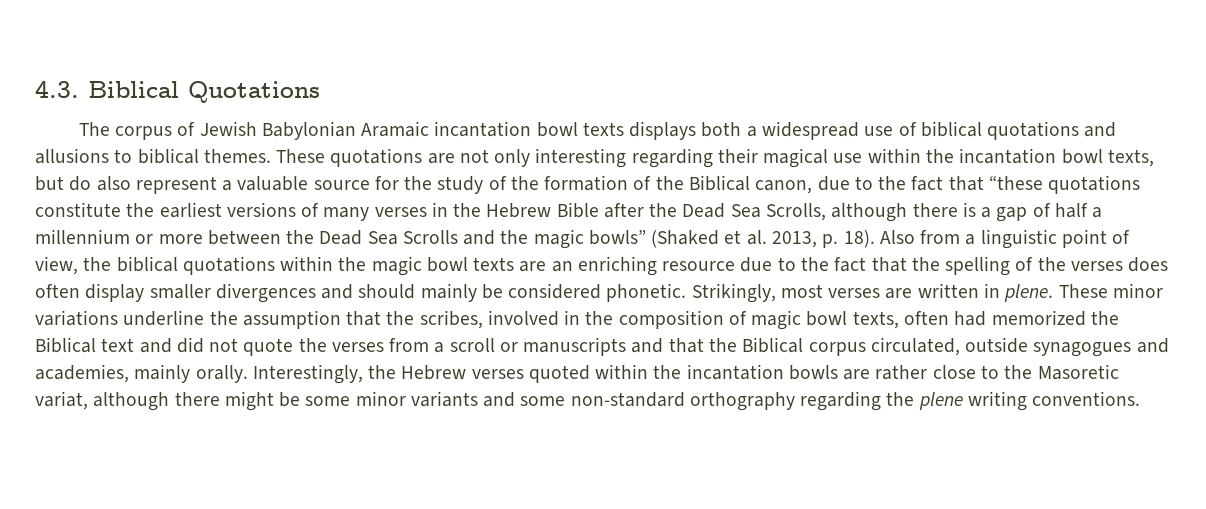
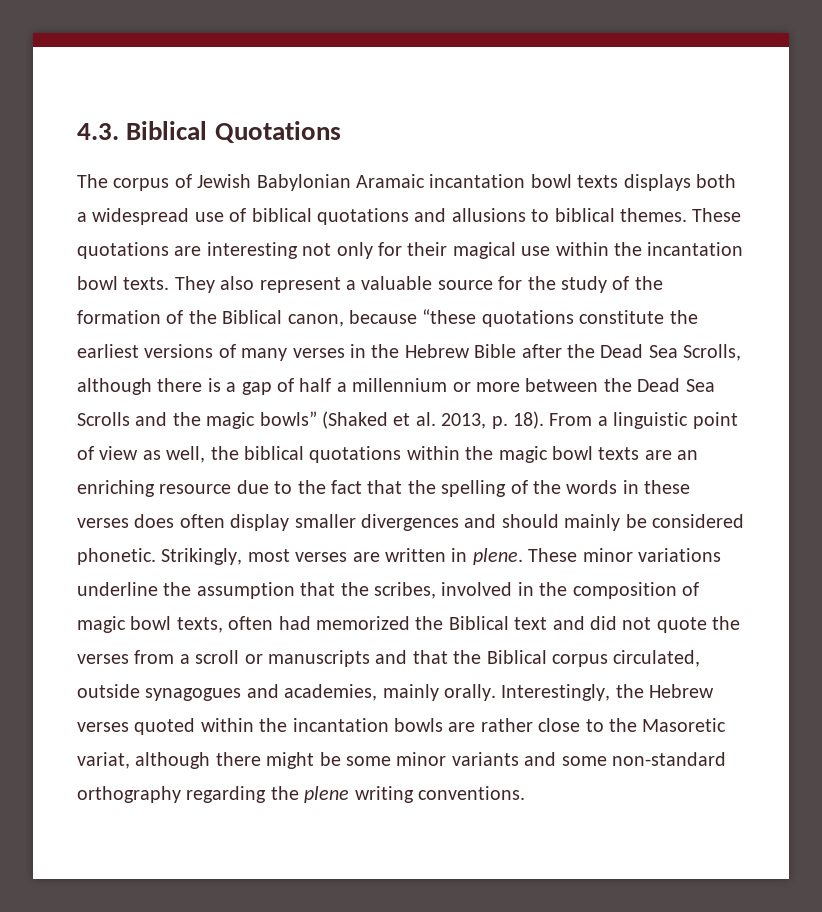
(455, 158) none -> [206,242,298,259] interesting
[535,148,713,168] interesting regarding -> [378,242,402,256] for
[1107,149,1154,167] [35,176,92,191] texts, but do -> [123,276,215,293] texts. They
[817,176,984,191] due to the fact that -> [349,310,417,324] because
[879,230,961,244] Also from -> [549,413,593,426] From
[35,256,78,275] view, -> [99,446,206,463] view as well,
(1066, 264) none -> [566,480,691,494] words in these

